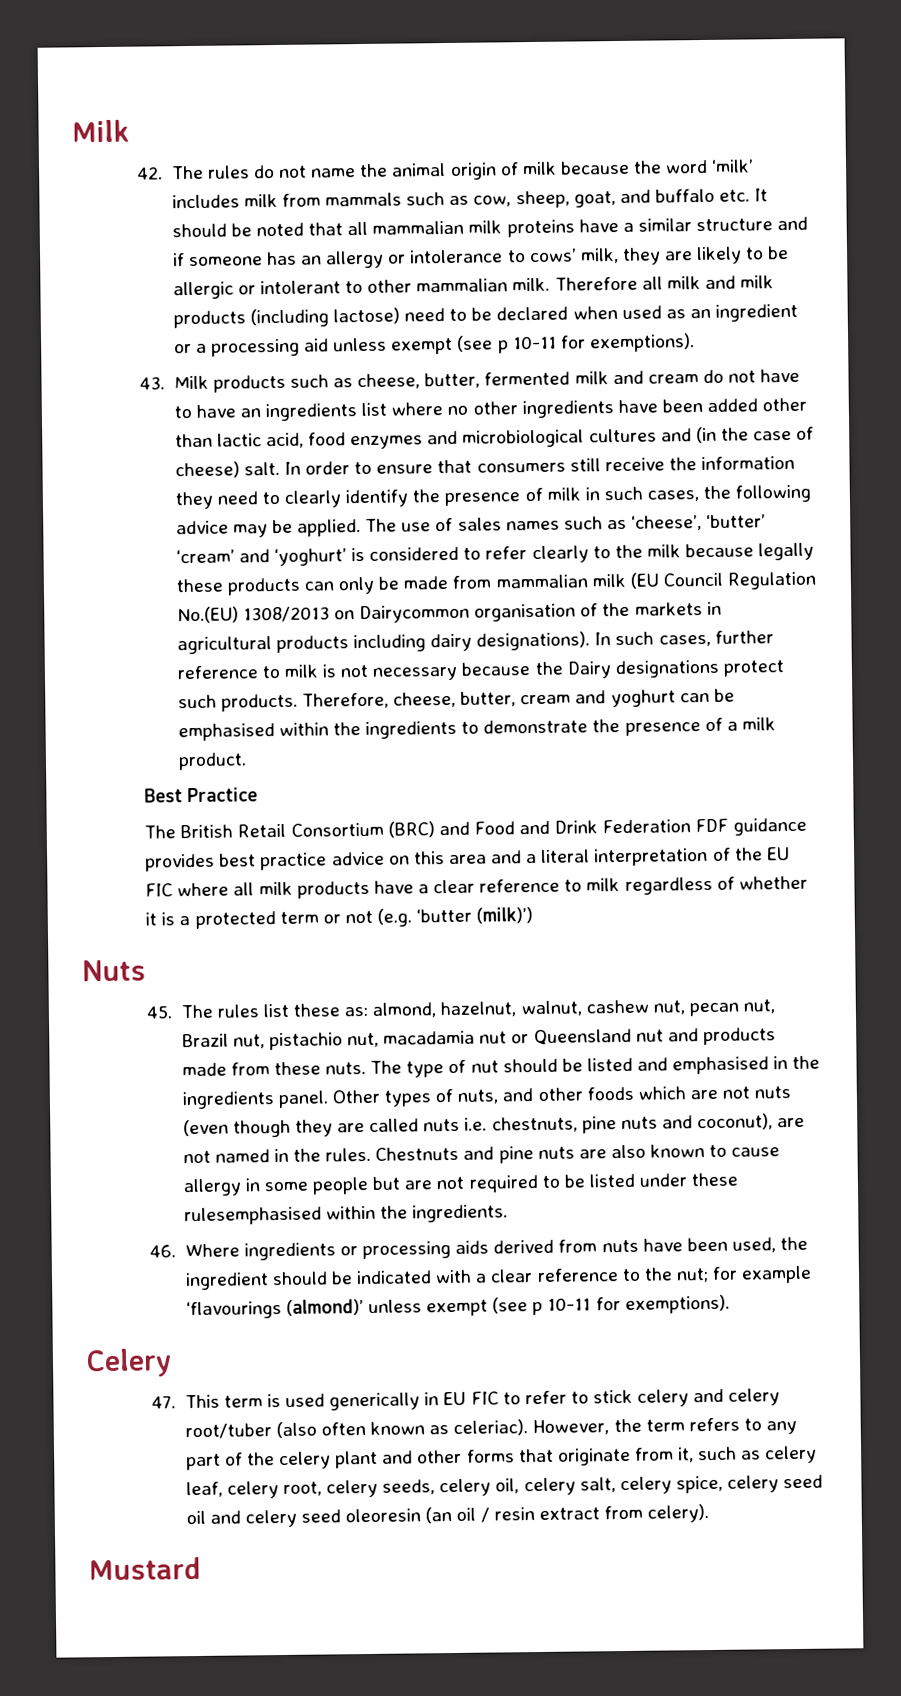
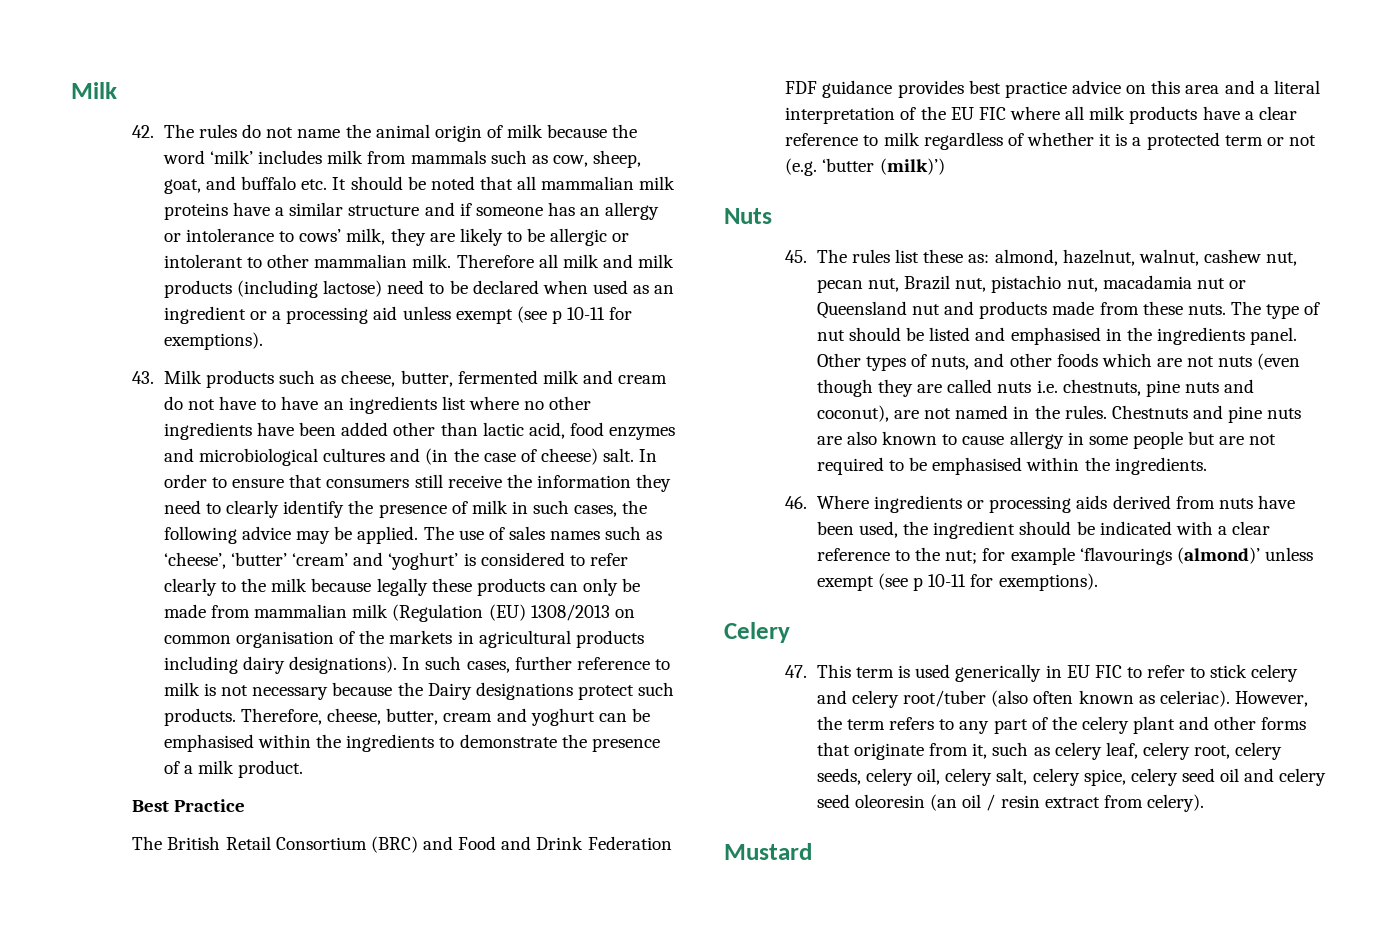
[629,571,817,590] [176,606,239,624] (EU Council Regulation No.(EU) -> [392,604,526,622] (Regulation (EU)
[359,604,471,624] Dairycommon -> [163,635,231,644] common
[588,1172,739,1188] [183,1206,322,1226] listed under these rulesemphasised -> [932,457,1023,475] emphasised

